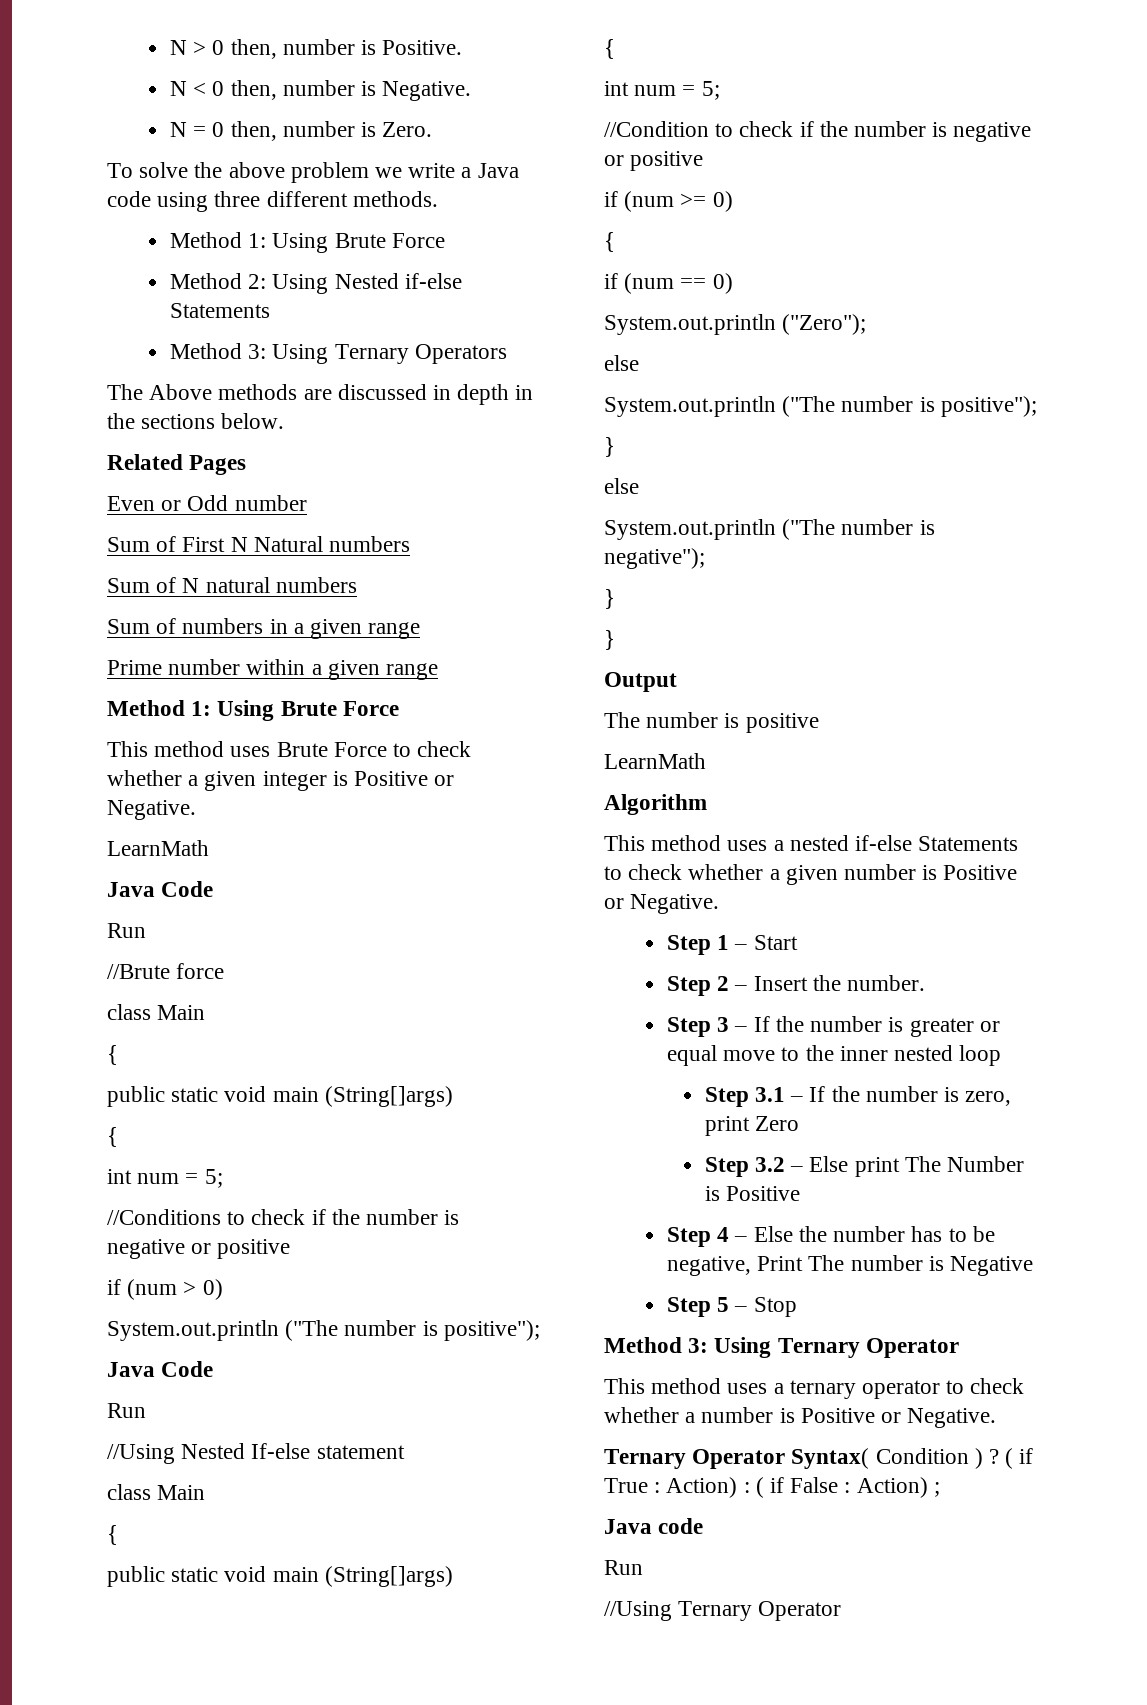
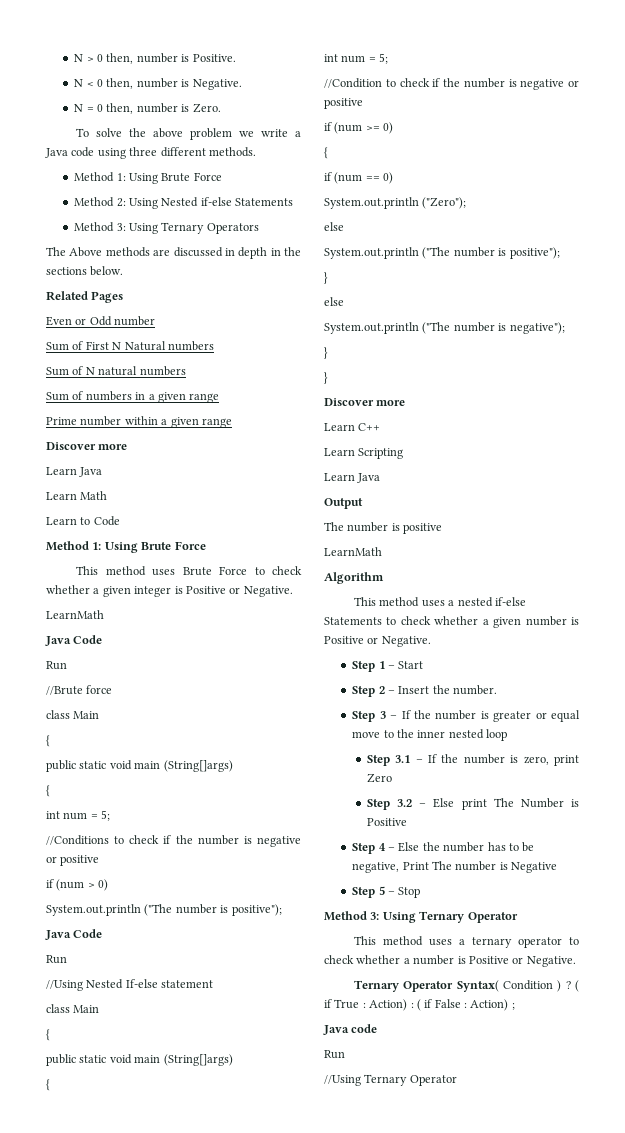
(439, 671) none -> [46,442,128,450] [46,467,103,477] [46,491,108,500] [46,516,120,526] // Discover more // Learn Java // Learn Math // Learn to Code
(615, 640) none -> [324,398,406,406] [324,423,381,431] [324,448,404,459] [324,473,381,483] // Discover more // Learn C++ // Learn Scripting // Learn Java

